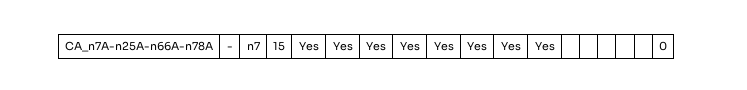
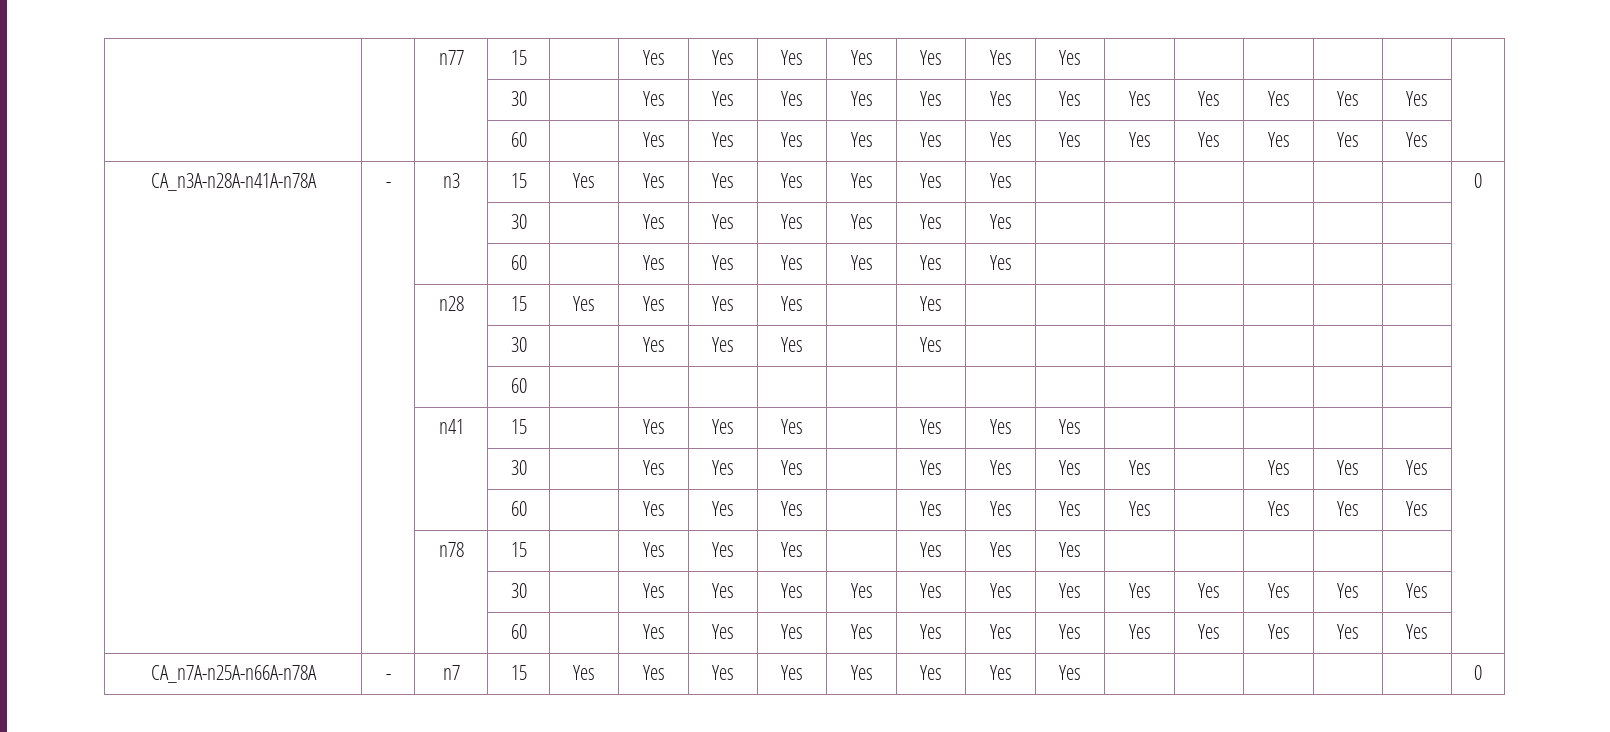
(65, 46) none -> [438,50,464,65] [510,50,527,65] [642,50,665,65] [712,50,735,65] [781,50,804,65] [850,50,873,65] [920,50,943,65] [989,50,1012,65] [1059,50,1082,65] [510,91,527,106] [642,91,665,106] [712,91,735,106] [781,91,804,106] [850,91,873,106] [920,91,943,106] [989,91,1012,106] [1059,91,1082,106] [1128,91,1151,106] [1198,91,1221,106] [1267,91,1290,106] [1337,91,1360,106] [1406,91,1429,106] [510,132,527,147] [642,132,665,147] [712,132,735,147] [781,132,804,147] [850,132,873,147] [920,132,943,147] [989,132,1012,147] [1059,132,1082,147] [1128,132,1151,147] [1198,132,1221,147] [1267,132,1290,147] [1337,132,1360,147] [1406,132,1429,147] [150,173,317,191] [385,182,391,188] [442,173,460,188] [510,173,527,188] [573,173,596,188] [642,173,665,188] [712,173,735,188] [781,173,804,188] [850,173,873,188] [920,173,943,188] [989,173,1012,188] [1474,173,1482,188] [510,214,527,229] [642,214,665,229] [712,214,735,229] [781,214,804,229] [850,214,873,229] [920,214,943,229] [989,214,1012,229] [510,255,527,270] [642,255,665,270] [712,255,735,270] [781,255,804,270] [850,255,873,270] [920,255,943,270] [989,255,1012,270] [438,296,464,311] [510,296,527,311] [573,296,596,311] [642,296,665,311] [712,296,735,311] [781,296,804,311] [920,296,943,311] [510,337,527,352] [642,337,665,352] [712,337,735,352] [781,337,804,352] [920,337,943,352] [510,378,527,393] [438,419,464,434] [510,419,527,434] [642,419,665,434] [712,419,735,434] [781,419,804,434] [920,419,943,434] [989,419,1012,434] [1059,419,1082,434] [510,460,527,475] [642,460,665,475] [712,460,735,475] [781,460,804,475] [920,460,943,475] [989,460,1012,475] [1059,460,1082,475] [1128,460,1151,475] [1267,460,1290,475] [1337,460,1360,475] [1406,460,1429,475] [510,501,527,516] [642,501,665,516] [712,501,735,516] [781,501,804,516] [920,501,943,516] [989,501,1012,516] [1059,501,1082,516] [1128,501,1151,516] [1267,501,1290,516] [1337,501,1360,516] [1406,501,1429,516] [438,542,464,557] [510,542,527,557] [642,542,665,557] [712,542,735,557] [781,542,804,557] [920,542,943,557] [989,542,1012,557] [1059,542,1082,557] [510,583,527,598] [642,583,665,598] [712,583,735,598] [781,583,804,598] [850,583,873,598] [920,583,943,598] [989,583,1012,598] [1059,583,1082,598] [1128,583,1151,598] [1198,583,1221,598] [1267,583,1290,598] [1337,583,1360,598] [1406,583,1429,598] [510,624,527,639] [642,624,665,639] [712,624,735,639] [781,624,804,639] [850,624,873,639] [920,624,943,639] [989,624,1012,639] [1059,624,1082,639] [1128,624,1151,639] [1198,624,1221,639] [1267,624,1290,639] [1337,624,1360,639] [1406,624,1429,639] | | n77 | 15 | | Yes | Yes | Yes | Yes | Yes | Yes | Yes | | | | | | // | | | 30 | | Yes | Yes | Yes | Yes | Yes | Yes | Yes | Yes | Yes | Yes | Yes | Yes | // | | | 60 | | Yes | Yes | Yes | Yes | Yes | Yes | Yes | Yes | Yes | Yes | Yes | Yes | // CA_n3A-n28A-n41A-n78A | - | n3 | 15 | Yes | Yes | Yes | Yes | Yes | Yes | Yes | | | | | | | 0 // | | | 30 | | Yes | Yes | Yes | Yes | Yes | Yes | | | | | | | // | | | 60 | | Yes | Yes | Yes | Yes | Yes | Yes | | | | | | | // | | n28 | 15 | Yes | Yes | Yes | Yes | | Yes | | | | | | | | // | | | 30 | | Yes | Yes | Yes | | Yes | | | | | | | | // | | | 60 | | | | | | | | | | | | | | // | | n41 | 15 | | Yes | Yes | Yes | | Yes | Yes | Yes | | | | | | // | | | 30 | | Yes | Yes | Yes | | Yes | Yes | Yes | Yes | | Yes | Yes | Yes | // | | | 60 | | Yes | Yes | Yes | | Yes | Yes | Yes | Yes | | Yes | Yes | Yes | // | | n78 | 15 | | Yes | Yes | Yes | | Yes | Yes | Yes | | | | | | // | | | 30 | | Yes | Yes | Yes | Yes | Yes | Yes | Yes | Yes | Yes | Yes | Yes | Yes | // | | | 60 | | Yes | Yes | Yes | Yes | Yes | Yes | Yes | Yes | Yes | Yes | Yes | Yes | //

